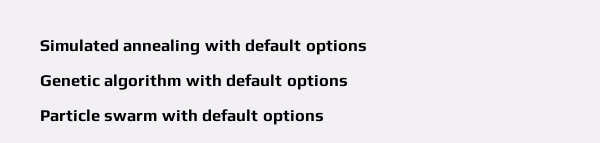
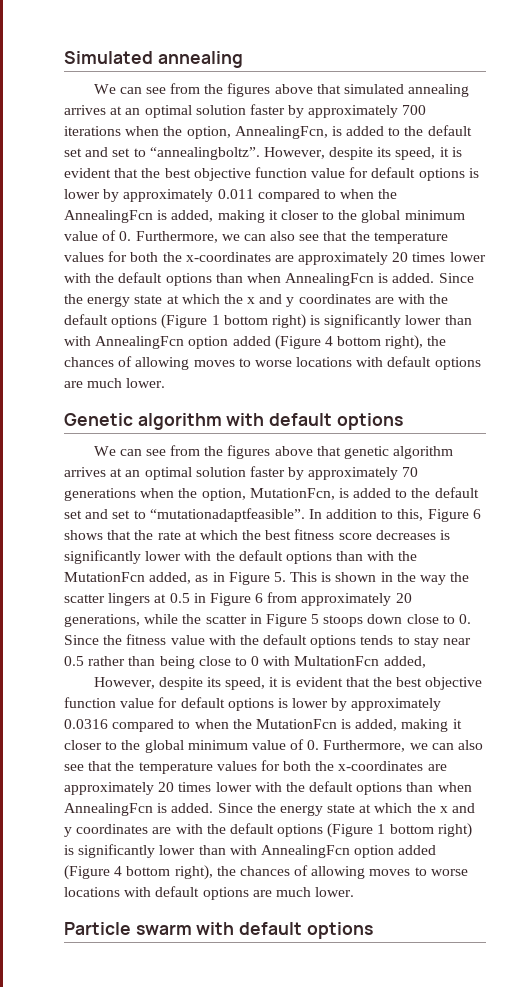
[204,39,367,55] with default options -> [93,83,470,97] [64,104,427,118] [64,125,472,139] [64,147,462,160] [64,167,479,181] [64,189,398,202] [64,210,465,223] [64,230,448,244] [64,251,486,265] [64,272,474,286] [64,294,449,307] [64,314,472,329] [64,335,447,350] [64,356,481,370] [64,378,166,388] // We can see from the figures above that simulated annealing arrives at an optimal solution faster by approximately 700 iterations when the option, AnnealingFcn, is added to the default set and set to “annealingboltz”. However, despite its speed, it is evident that the best objective function value for default options is lower by approximately 0.011 compared to when the AnnealingFcn is added, making it closer to the global minimum value of 0. Furthermore, we can also see that the temperature values for both the x-coordinates are approximately 20 times lower with the default options than when AnnealingFcn is added. Since the energy state at which the x and y coordinates are with the default options (Figure 1 bottom right) is significantly lower than with AnnealingFcn option added (Figure 4 bottom right), the chances of allowing moves to worse locations with default options are much lower.
(348, 82) none -> [93,445,454,459] [64,466,419,480] [64,487,479,501] [64,508,481,522] [64,529,451,540] [64,550,418,564] [64,572,470,585] [64,592,412,606] [64,614,472,627] [64,634,472,648] [64,656,426,669] [93,677,483,690] [64,697,442,711] [64,719,462,732] [64,739,484,753] [64,760,447,774] [64,781,472,795] [64,803,476,816] [64,823,472,838] [64,844,437,858] [64,865,468,880] [64,886,355,900] // We can see from the figures above that genetic algorithm arrives at an optimal solution faster by approximately 70 generations when the option, MutationFcn, is added to the default set and set to “mutationadaptfeasible”. In addition to this, Figure 6 shows that the rate at which the best fitness score decreases is significantly lower with the default options than with the MutationFcn added, as in Figure 5. This is shown in the way the scatter lingers at 0.5 in Figure 6 from approximately 20 generations, while the scatter in Figure 5 stoops down close to 0. Since the fitness value with the default options tends to stay near 0.5 rather than being close to 0 with MultationFcn added, // However, despite its speed, it is evident that the best objective function value for default options is lower by approximately 0.0316 compared to when the MutationFcn is added, making it closer to the global minimum value of 0. Furthermore, we can also see that the temperature values for both the x-coordinates are approximately 20 times lower with the default options than when AnnealingFcn is added. Since the energy state at which the x and y coordinates are with the default options (Figure 1 bottom right) is significantly lower than with AnnealingFcn option added (Figure 4 bottom right), the chances of allowing moves to worse locations with default options are much lower.

